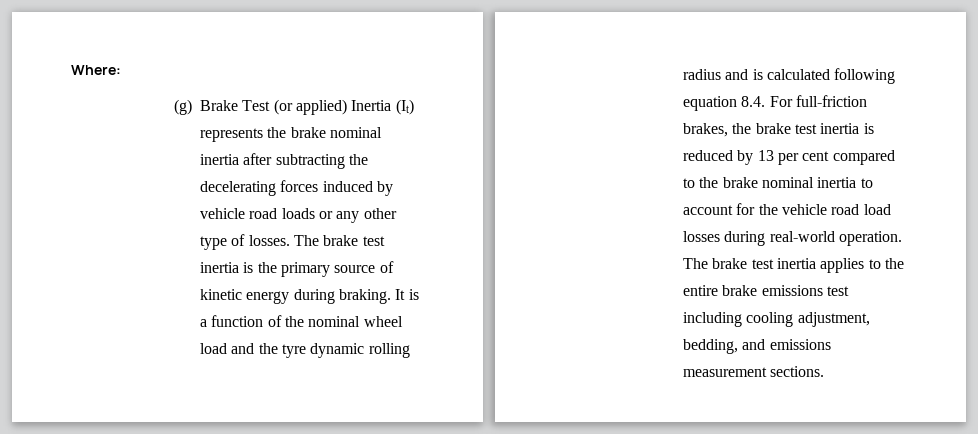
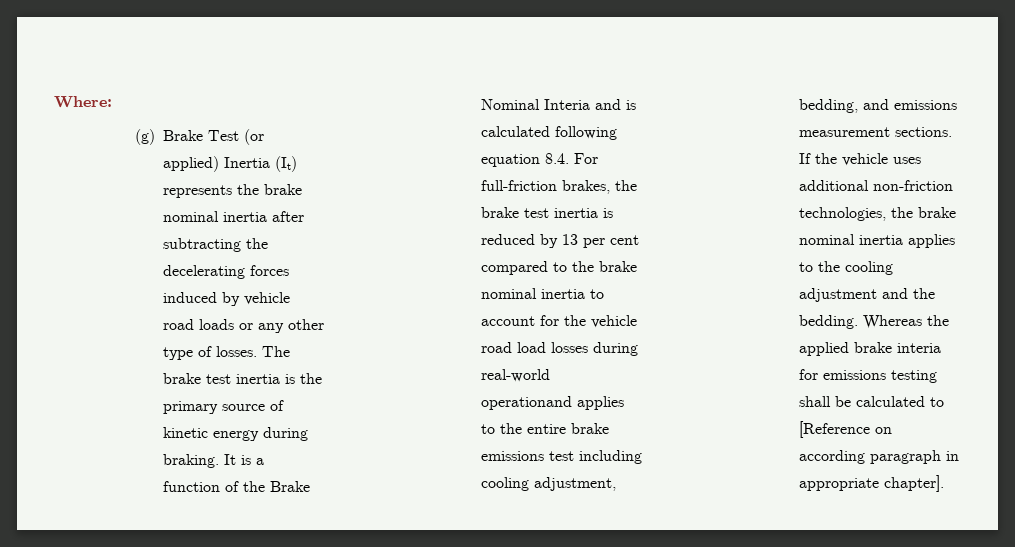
[308,316,403,327] [200,343,410,358] [683,69,722,80] nominal wheel load and the tyre dynamic rolling radius -> [270,481,311,492] [481,99,591,110] Brake Nominal Interia
[839,231,903,246] [683,258,817,269] operation. The brake test inertia -> [481,396,573,410] operationand
(825, 371) none -> [799,153,922,166] [799,180,954,191] [799,207,957,221] [799,234,956,248] [799,261,894,275] [799,288,936,302] [799,315,950,329] [799,342,942,356] [799,369,938,383] [799,396,945,407] [799,421,893,438] [799,450,960,464] [799,475,945,492] If the vehicle uses additional non-friction technologies, the brake nominal inertia applies to the cooling adjustment and the bedding. Whereas the applied brake interia for emissions testing shall be calculated to [Reference on according paragraph in appropriate chapter].

